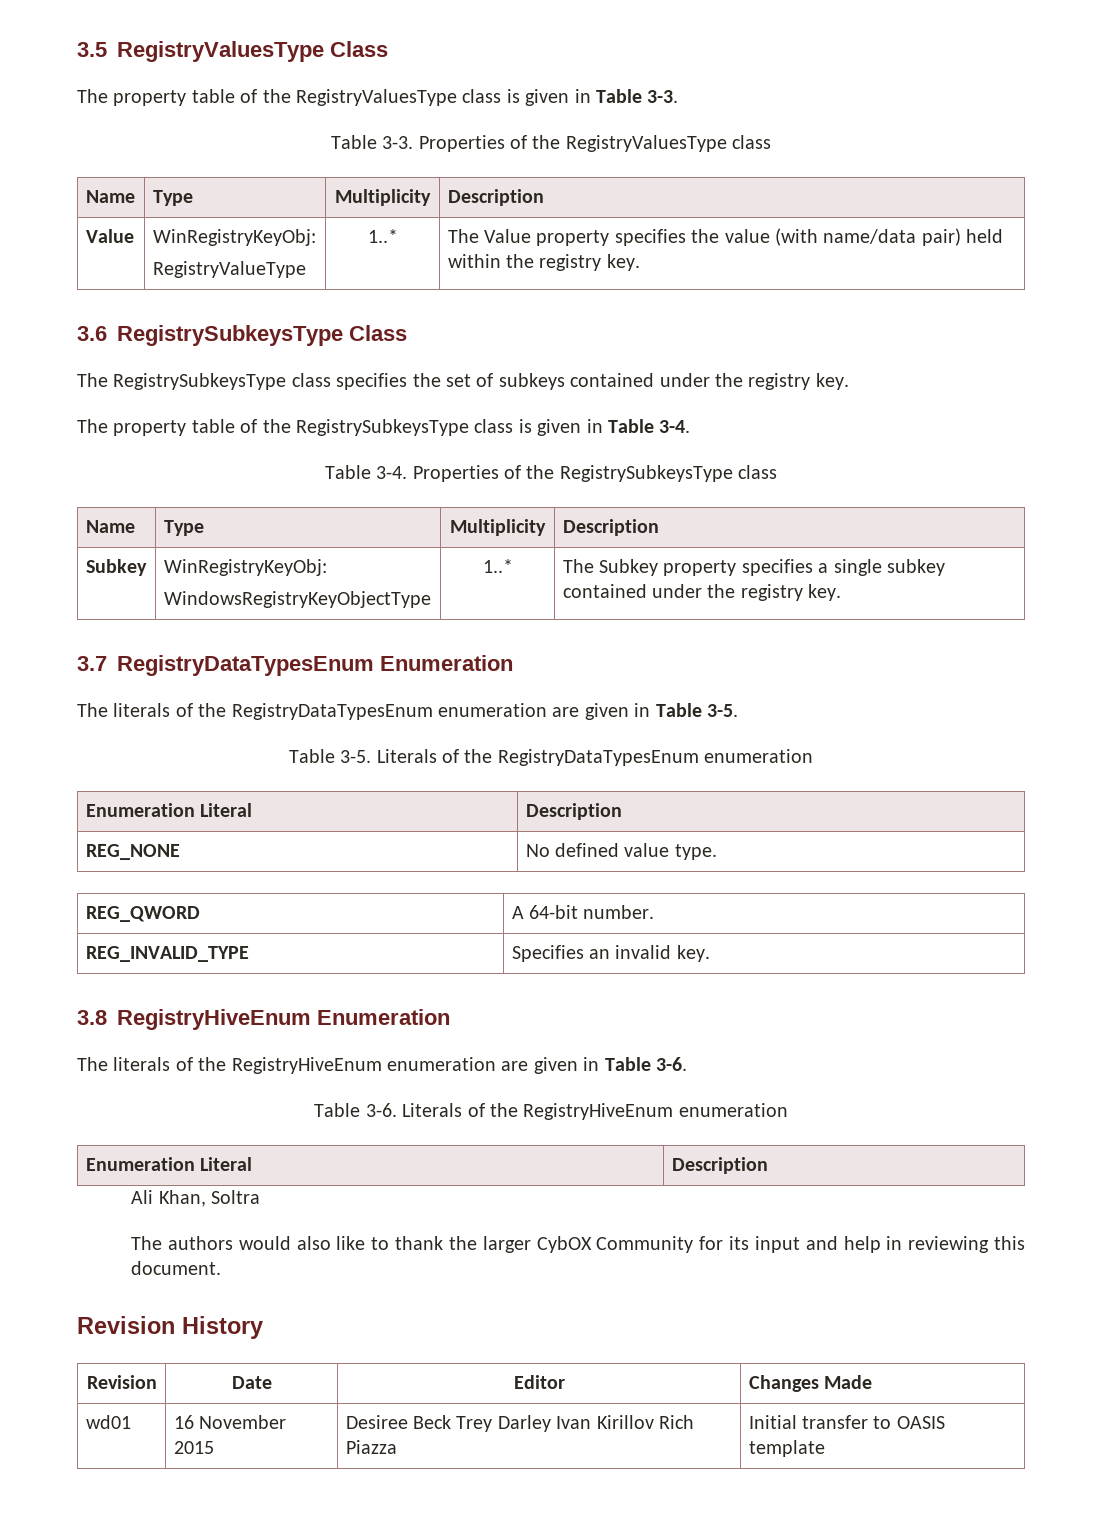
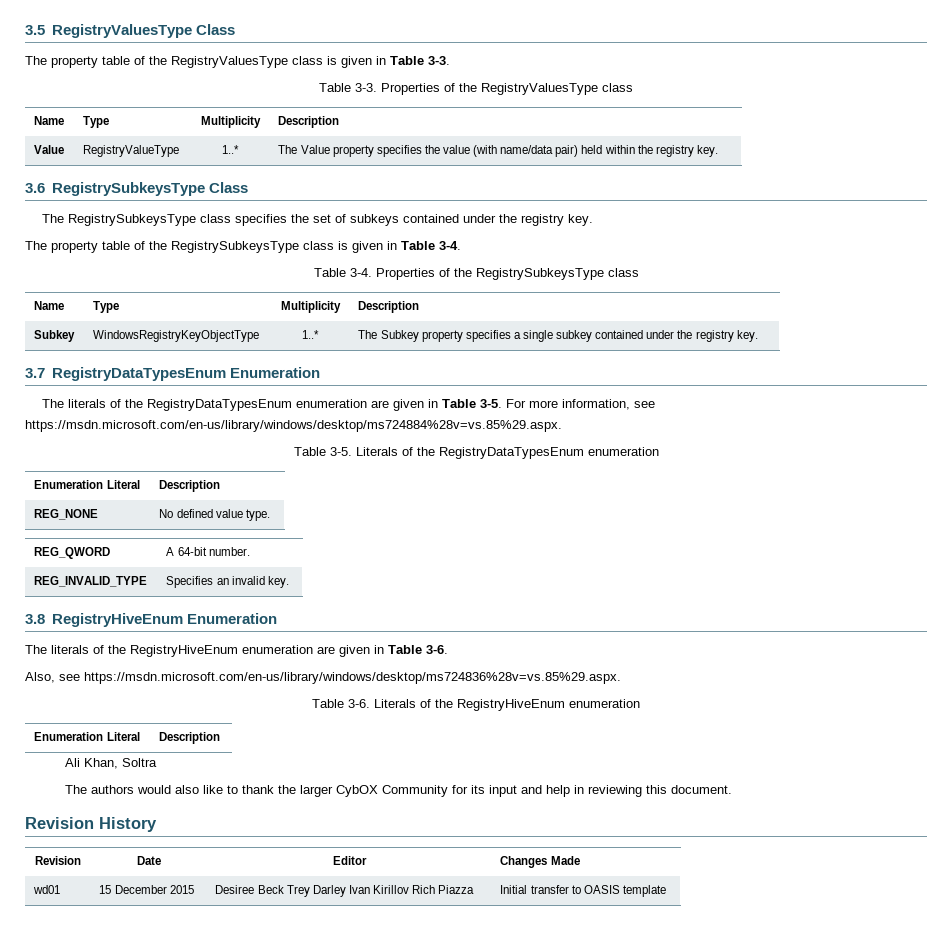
[152,229,316,246] WinRegistryKeyObj: // -> (65, 149) none
[163,559,327,576] WinRegistryKeyObj: // -> (76, 336) none
(738, 710) none -> [506,399,656,410] [25,420,562,432] For more information, see https://msdn.microsoft.com/en-us/library/windows/desktop/ms724884%28v=vs.85%29.aspx.
(687, 1064) none -> [25,672,621,684] // Also, see https://msdn.microsoft.com/en-us/library/windows/desktop/ms724836%28v=vs.85%29.aspx.
[173,1415,287,1429] 16 November -> [99,885,167,894] 15 December

